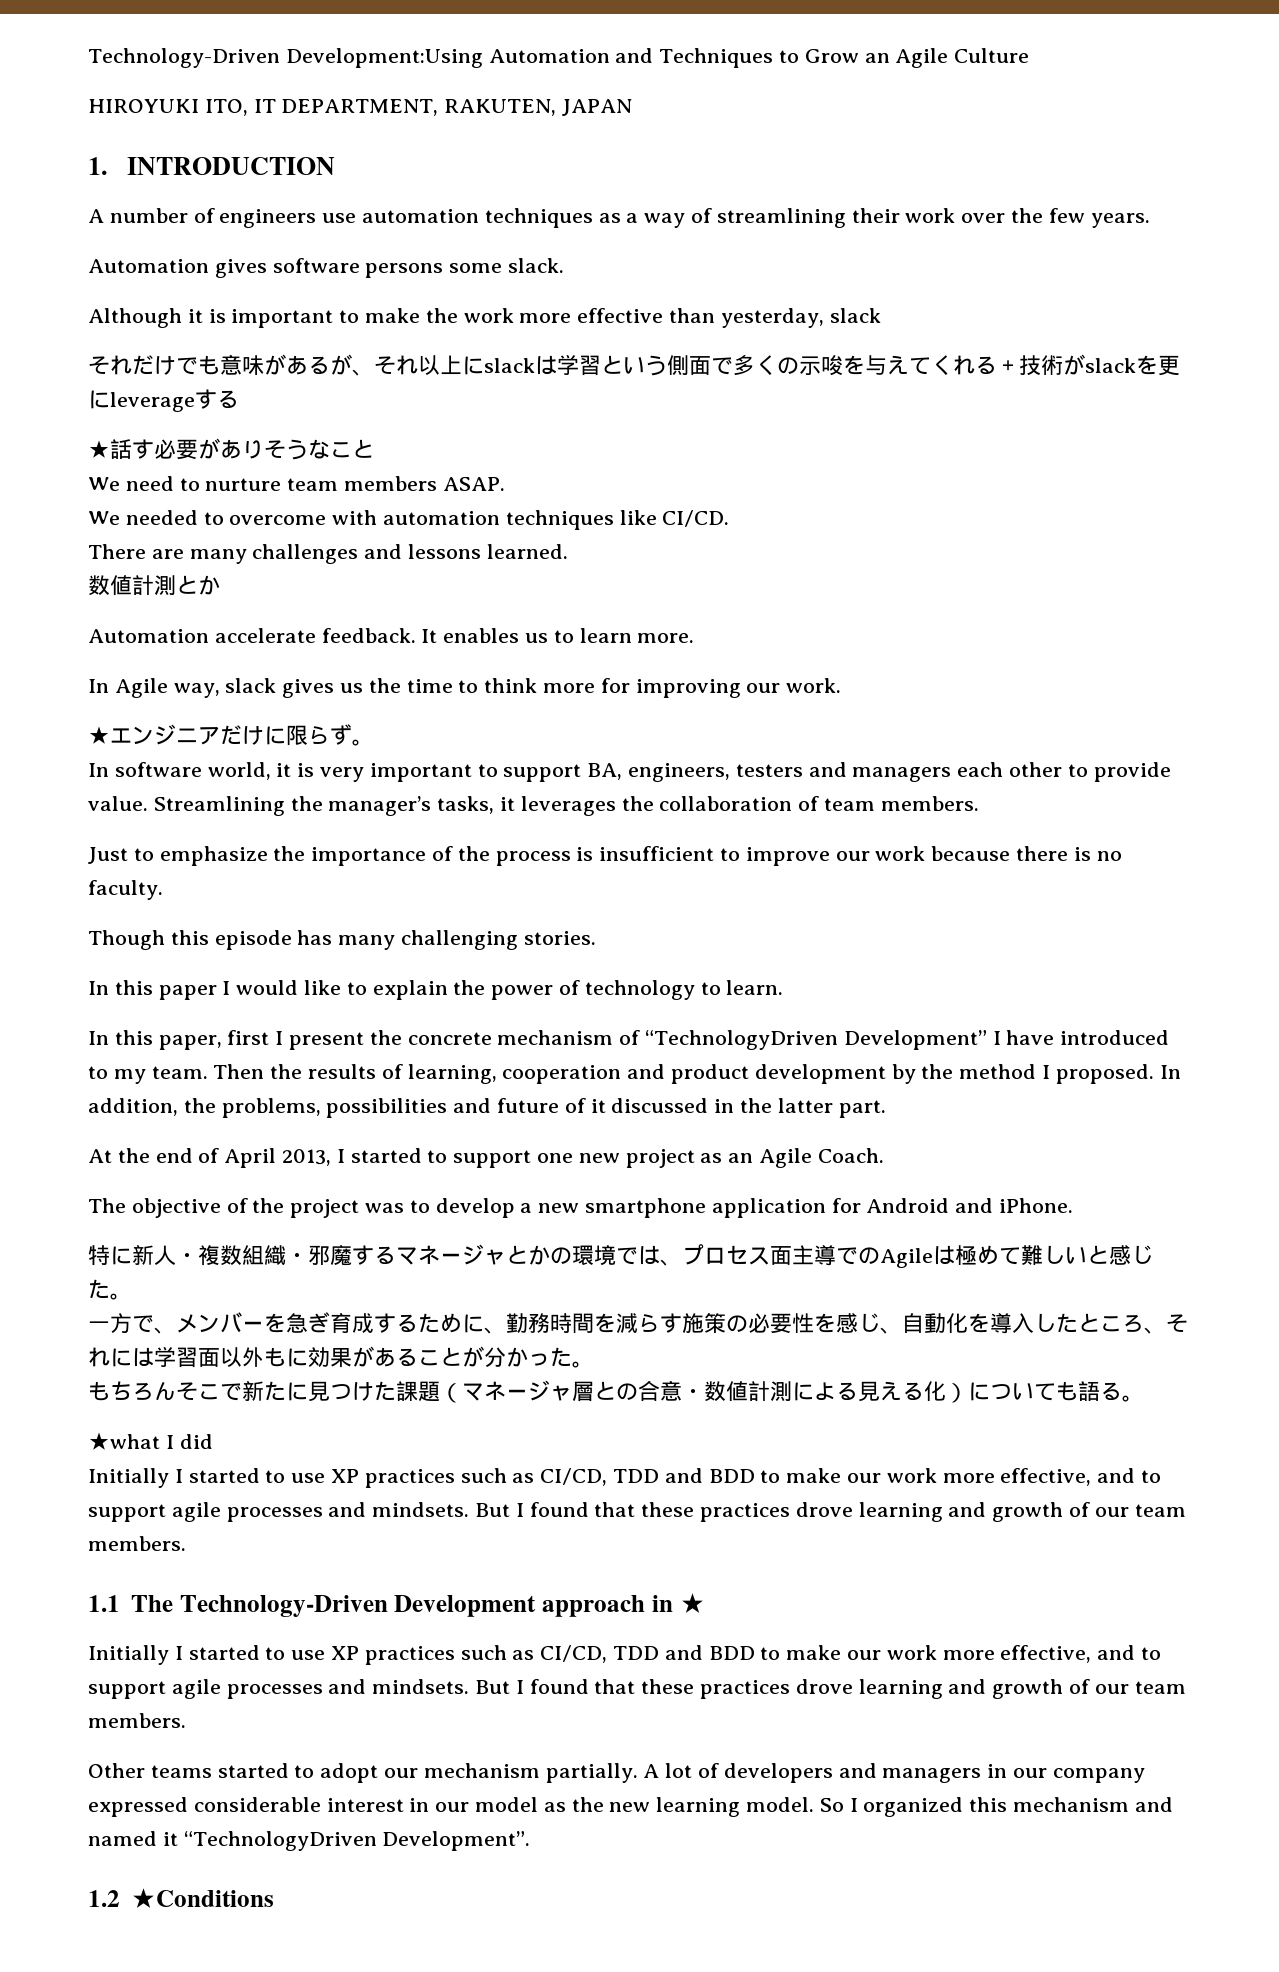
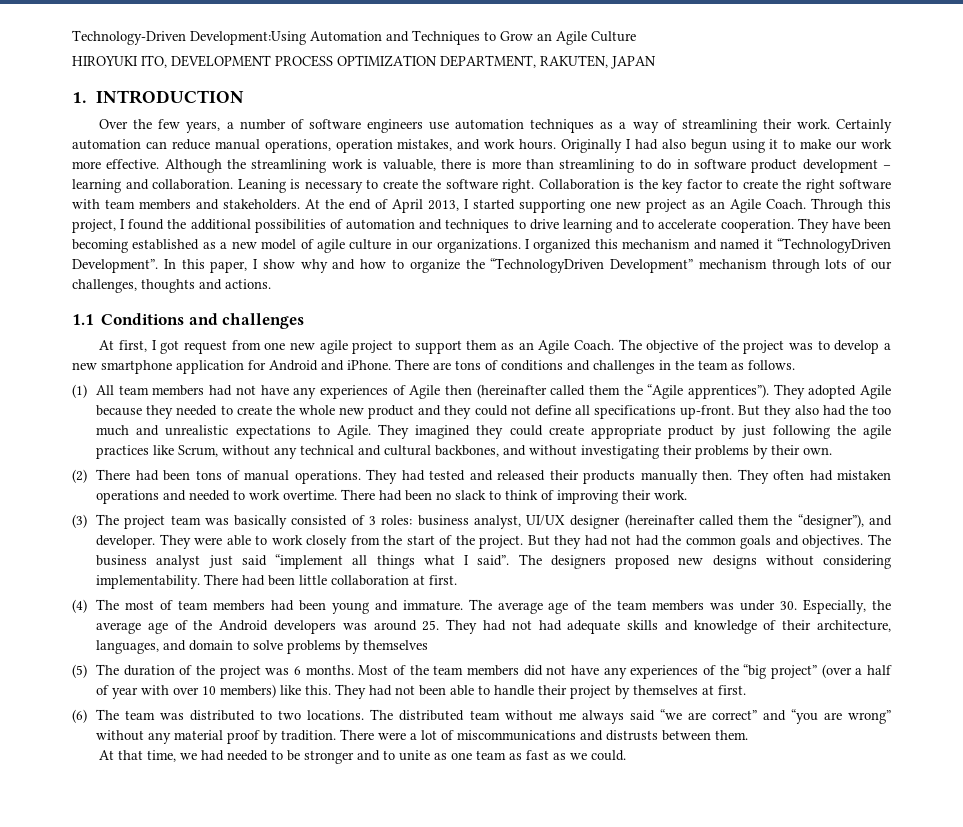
[253,99,276,113] IT -> [171,55,437,67] DEVELOPMENT PROCESS OPTIMIZATION
[88,209,104,223] A -> [99,119,234,133] Over the few years, a
(215, 215) none -> [308,119,361,129] software
[905,208,1150,228] [88,258,565,278] [88,308,881,328] [88,354,1180,376] [88,389,239,412] [88,438,374,460] [88,476,505,491] [88,510,730,530] [88,544,568,564] [88,575,220,596] [88,628,695,643] [88,678,842,698] [88,724,374,746] [88,762,1171,782] [88,796,979,816] [88,846,1122,866] [88,880,163,900] [88,930,596,950] [88,980,784,1000] [88,1030,1170,1050] [88,1064,1181,1084] [88,1098,886,1118] work over the few years. // Automation gives software persons some slack. // Although it is important to make the work more effective than yesterday, slack // それだけでも意味があるが、それ以上にslackは学習という側面で多くの示唆を与えてくれる＋技術がslackを更にleverageする // ★話す必要がありそうなこと // We need to nurture team members ASAP. // We needed to overcome with automation techniques like CI/CD. // There are many challenges and lessons learned. // 数値計測とか // Automation accelerate feedback. It enables us to learn more. // In Agile way, slack gives us the time to think more for improving our work. // ★エンジニアだけに限らず。 // In software world, it is very important to support BA, engineers, testers and managers each other to provide value. Streamlining the manager’s tasks, it leverages the collaboration of team members. // Just to emphasize the importance of the process is insufficient to improve our work because there is no faculty. // Though this episode has many challenging stories. // In this paper I would like to explain the power of technology to learn. // In this paper, first I present the concrete mechanism of “TechnologyDriven Development” I have introduced to my team. Then the results of learning, cooperation and product development by the method I proposed. In addition, the problems, possibilities and future of it discussed in the latter part. // -> [796,119,892,133] [72,139,892,153] [72,159,891,173] [72,179,891,193] [72,199,300,210] work. Certainly automation can reduce manual operations, operation mistakes, and work hours. Originally I had also begun using it to make our work more effective. Although the streamlining work is valuable, there is more than streamlining to do in software product development – learning and collaboration. Leaning is necessary to create the software right. Collaboration is the key factor to create the right software with team members and stakeholders.
[427,1150,532,1168] to support -> [519,199,585,213] supporting
(884, 1155) // -> [811,198,891,213] [72,218,891,233] [72,238,892,253] [72,258,893,273] [72,279,271,293] [72,313,305,329] [99,340,614,354] Through this project, I found the additional possibilities of automation and techniques to drive learning and to accelerate cooperation. They have been becoming established as a new model of agile culture in our organizations. I organized this mechanism and named it “TechnologyDriven Development”. In this paper, I show why and how to organize the “TechnologyDriven Development” mechanism through lots of our challenges, thoughts and actions. // 1.1 Conditions and challenges // At first, I got request from one new agile project to support them as an Agile Coach.
[88,1244,1153,1268] [88,1279,132,1300] [88,1312,1188,1334] [88,1346,594,1368] [88,1380,1144,1403] [88,1432,213,1450] [88,1468,1162,1488] [88,1502,1186,1522] [88,1536,186,1551] [88,1593,705,1617] [88,1645,1162,1665] [88,1679,1186,1699] [88,1713,186,1728] [88,1763,1145,1783] [88,1797,1173,1817] [88,1831,531,1851] [88,1888,274,1908] // 特に新人・複数組織・邪魔するマネージャとかの環境では、プロセス面主導でのAgileは極めて難しいと感じた。 // 一方で、メンバーを急ぎ育成するために、勤務時間を減らす施策の必要性を感じ、自動化を導入したところ、それには学習面以外もに効果があることが分かった。 // もちろんそこで新たに見つけた課題（マネージャ層との合意・数値計測による見える化）についても語る。 // ★what I did // Initially I started to use XP practices such as CI/CD, TDD and BDD to make our work more effective, and to support agile processes and mindsets. But I found that these practices drove learning and growth of our team members. // 1.1 The Technology-Driven Development approach in ★ // Initially I started to use XP practices such as CI/CD, TDD and BDD to make our work more effective, and to support agile processes and mindsets. But I found that these practices drove learning and growth of our team members. // Other teams started to adopt our mechanism partially. A lot of developers and managers in our company expressed considerable interest in our model as the new learning model. So I organized this mechanism and named it “TechnologyDriven Development”. // 1.2 ★Conditions -> [395,359,795,374] [72,384,892,399] [96,405,891,419] [96,424,891,439] [96,445,833,459] [72,469,892,484] [96,489,688,504] [72,514,892,529] [96,534,892,549] [96,554,892,569] [96,574,458,589] [72,599,892,614] [96,619,891,634] [96,640,429,654] [72,664,893,679] [96,684,747,699] [72,709,892,724] [96,729,749,744] [99,750,627,764] There are tons of conditions and challenges in the team as follows. // (1) All team members had not have any experiences of Agile then (hereinafter called them the “Agile apprentices”). They adopted Agile because they needed to create the whole new product and they could not define all specifications up-front. But they also had the too much and unrealistic expectations to Agile. They imagined they could create appropriate product by just following the agile practices like Scrum, without any technical and cultural backbones, and without investigating their problems by their own. // (2) There had been tons of manual operations. They had tested and released their products manually then. They often had mistaken operations and needed to work overtime. There had been no slack to think of improving their work. // (3) The project team was basically consisted of 3 roles: business analyst, UI/UX designer (hereinafter called them the “designer”), and developer. They were able to work closely from the start of the project. But they had not had the common goals and objectives. The business analyst just said “implement all things what I said”. The designers proposed new designs without considering implementability. There had been little collaboration at first. // (4) The most of team members had been young and immature. The average age of the team members was under 30. Especially, the average age of the Android developers was around 25. They had not had adequate skills and knowledge of their architecture, languages, and domain to solve problems by themselves // (5) The duration of the project was 6 months. Most of the team members did not have any experiences of the “big project” (over a half of year with over 10 members) like this. They had not been able to handle their project by themselves at first. // (6) The team was distributed to two locations. The distributed team without me always said “we are correct” and “you are wrong” without any material proof by tradition. There were a lot of miscommunications and distrusts between them. // At that time, we had needed to be stronger and to unite as one team as fast as we could.

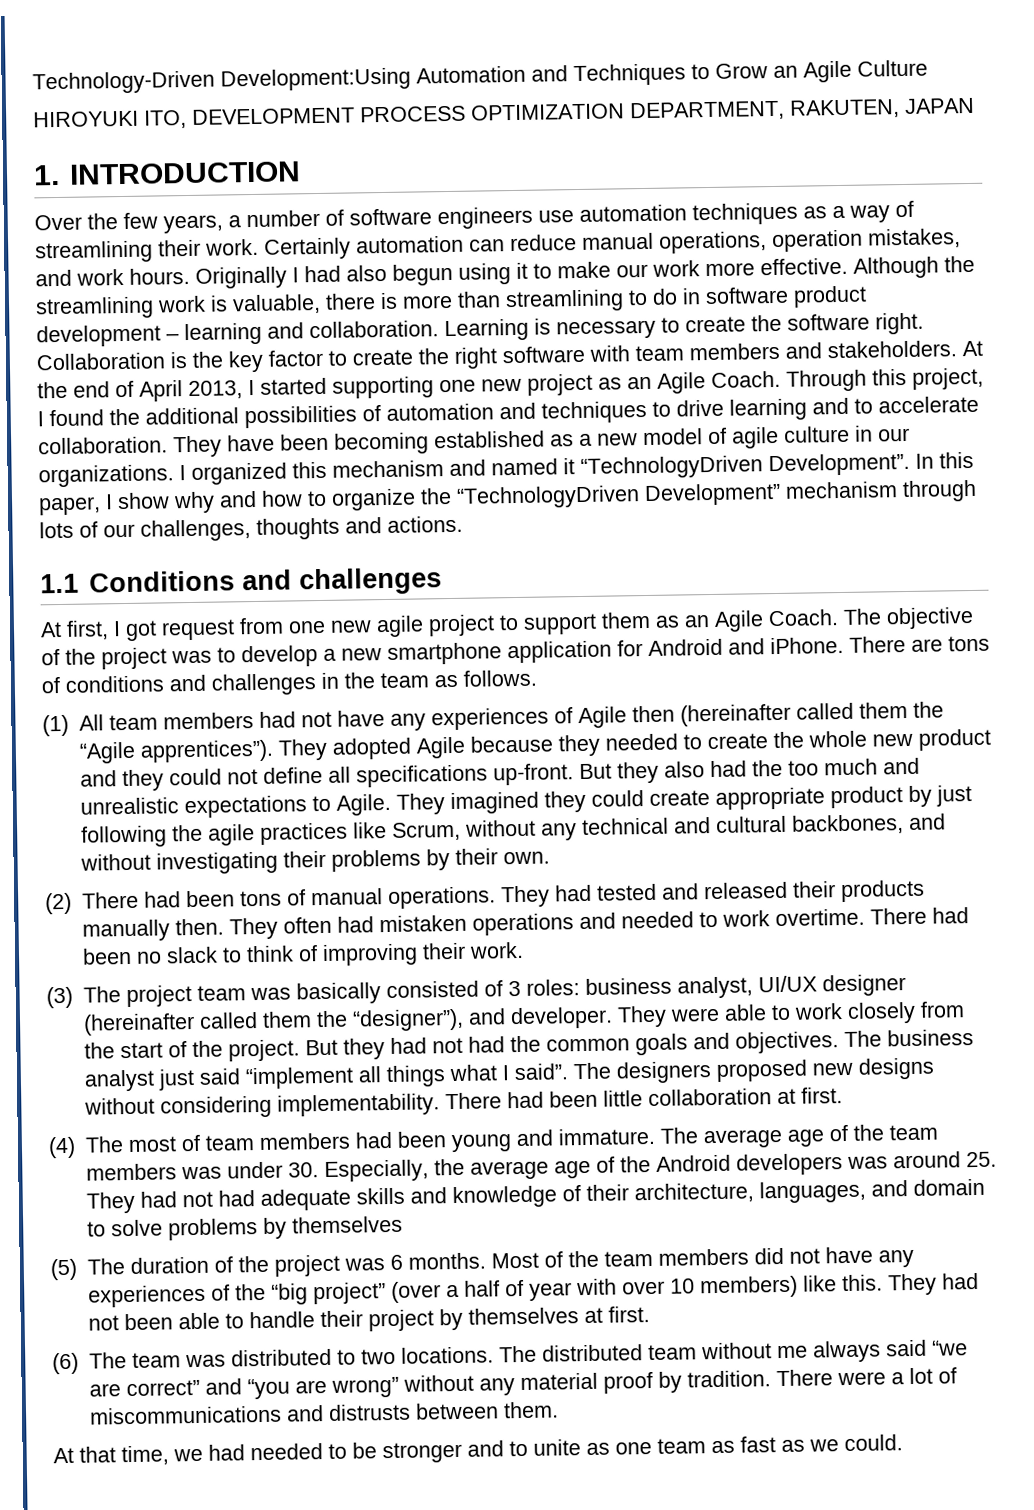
[237,179,286,193] Leaning -> [444,318,529,342] Learning
[720,219,794,233] cooperation. -> [38,436,168,455] collaboration.

